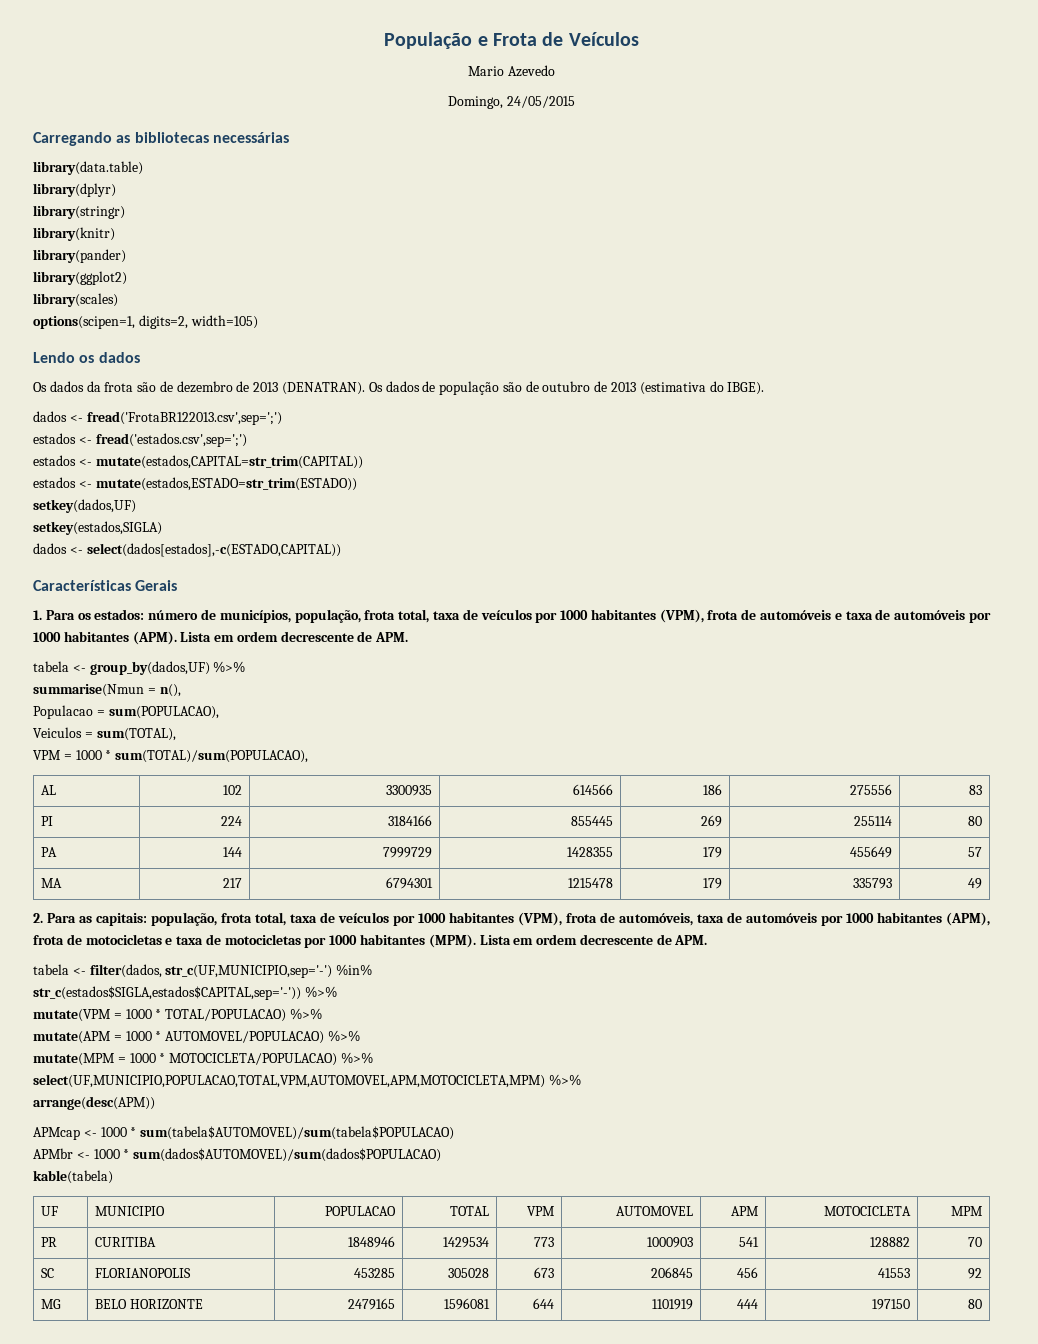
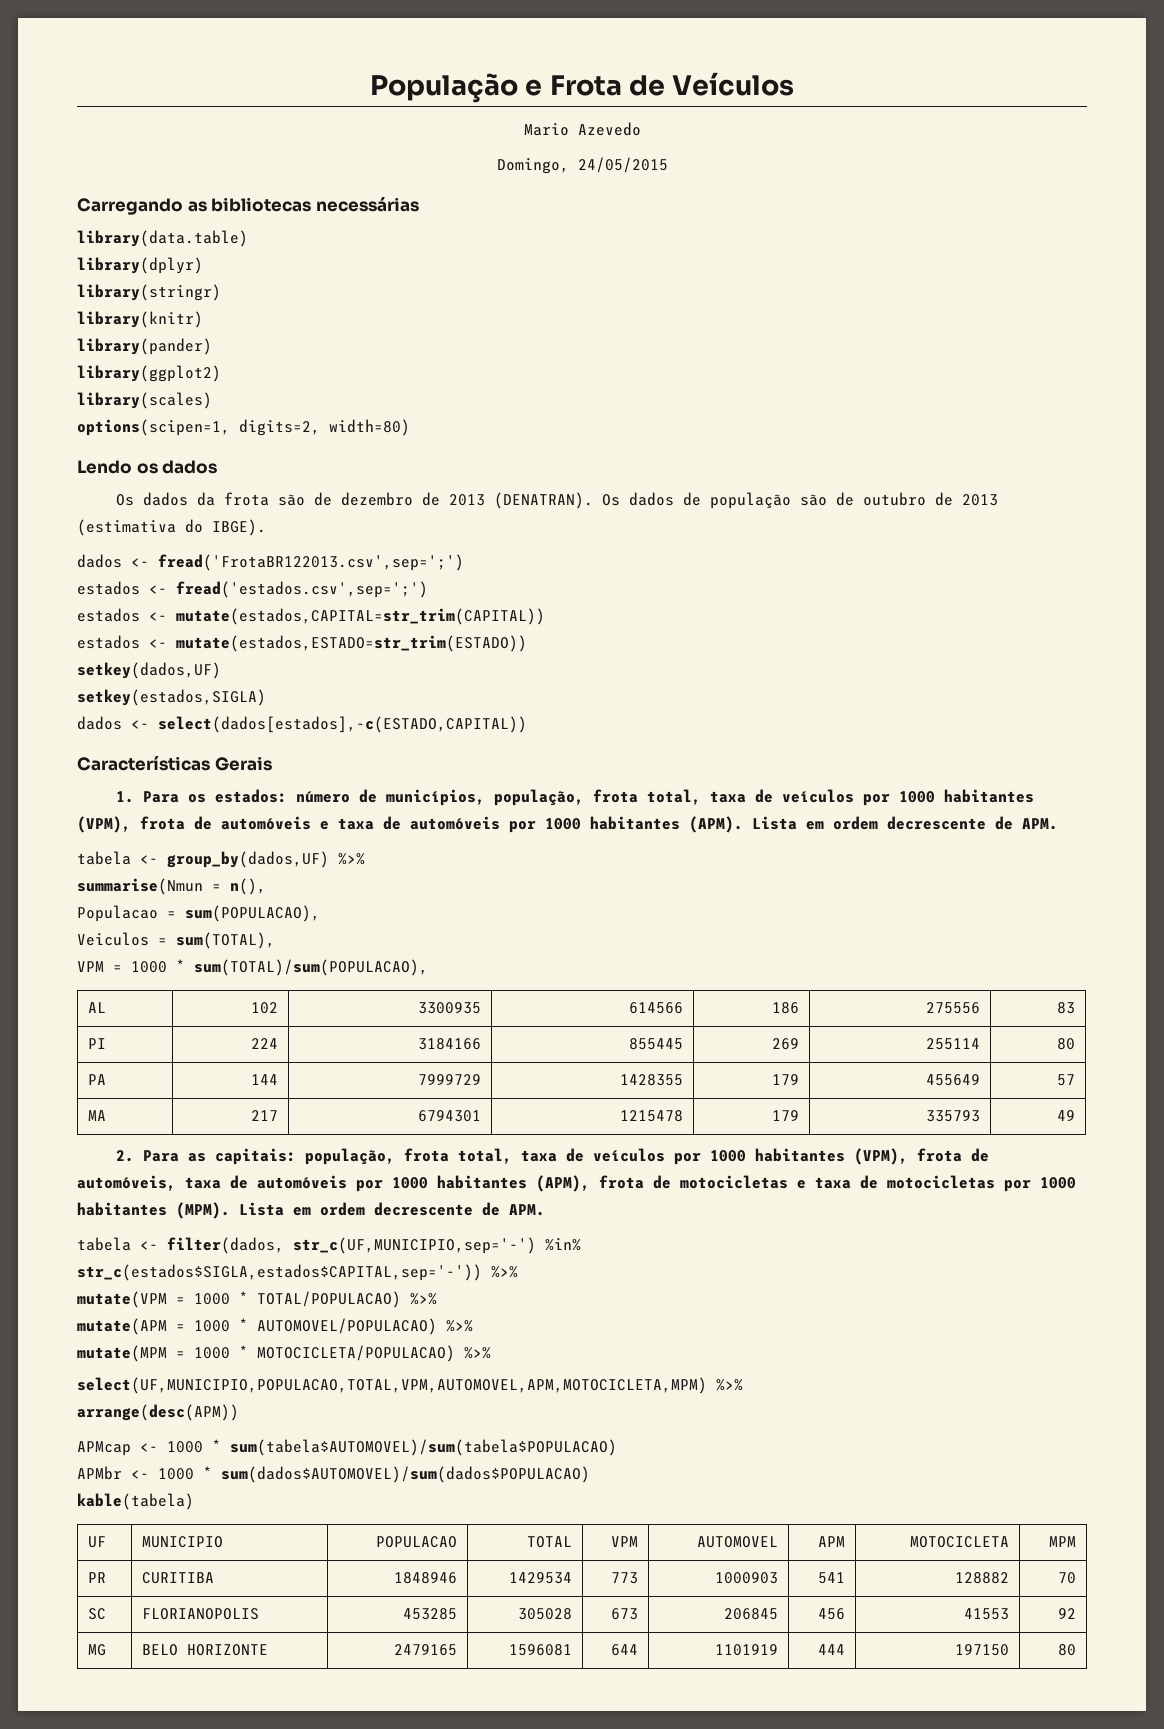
[190,315,258,329] width=105) -> [329,419,410,436] width=80)

